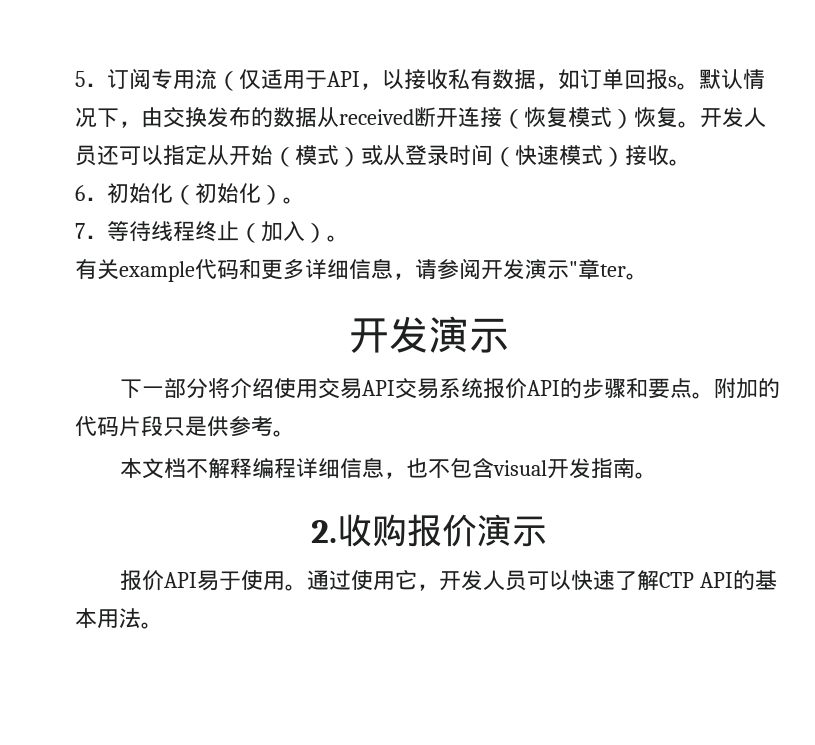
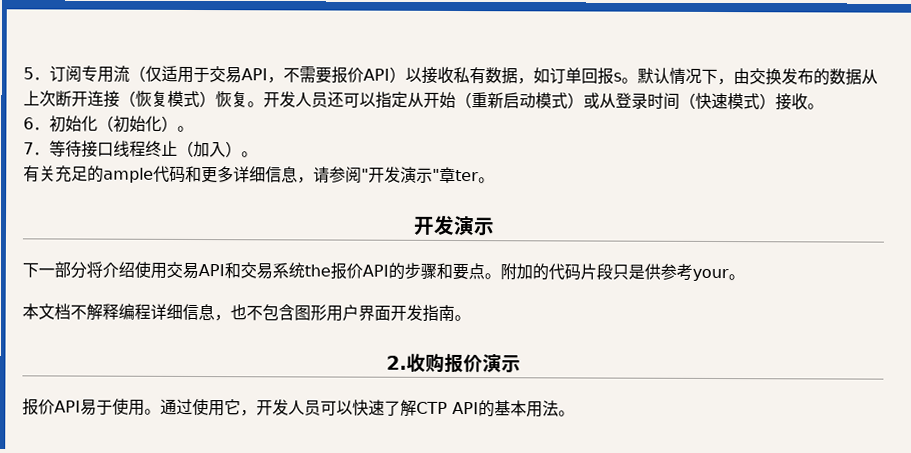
[327,71,382,90] API， -> [209,66,406,84] 交易API，不需要报价API）
[339,109,414,125] received -> [23,90,56,107] 上次
(295, 157) none -> [471,92,536,109] 重新启动
(151, 231) none -> [81,140,114,158] 接口
[119,261,195,282] example -> [55,165,154,183] 充足的ample
(481, 269) none -> [361,168,369,181] "
(395, 388) none -> [224,262,241,279] 和
(483, 388) none -> [304,264,331,277] the
(273, 426) none -> [692,268,729,282] your
[492,460,547,476] visual -> [294,304,391,322] 图形用户界面

